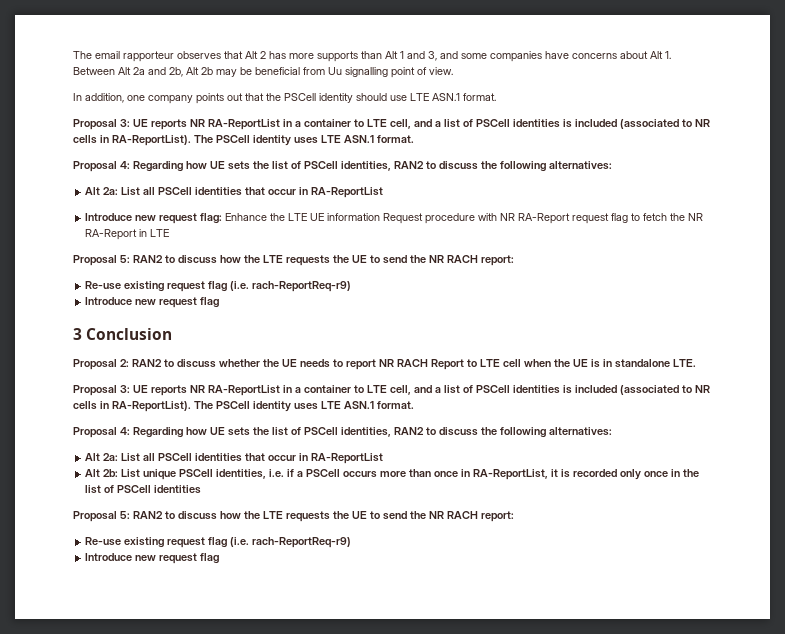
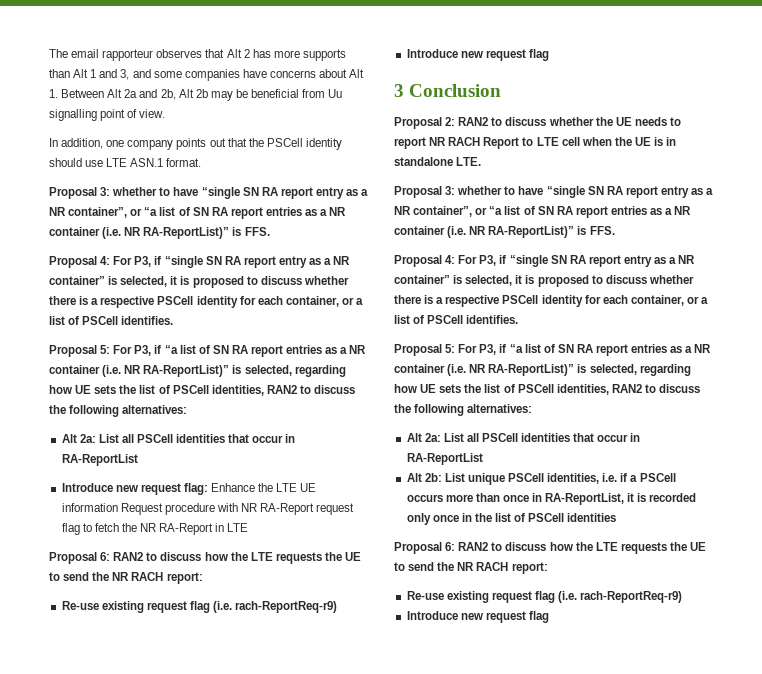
[133,119,710,130] [73,135,414,146] [73,161,183,172] UE reports NR RA-ReportList in a container to LTE cell, and a list of PSCell identities is included (associated to NR cells in RA-ReportList). The PSCell identity uses LTE ASN.1 format. // Proposal 4: Regarding -> [112,187,369,199] [49,207,347,219] [49,227,270,239] [49,256,351,268] [49,276,349,288] [49,296,364,308] [49,316,174,325] [49,345,367,357] [49,365,346,377] whether to have “single SN RA report entry as a NR container”, or “a list of SN RA report entries as a NR container (i.e. NR RA-ReportList)” is FFS. // Proposal 4: For P3, if “single SN RA report entry as a NR container” is selected, it is proposed to discuss whether there is a respective PSCell identity for each container, or a list of PSCell identifies. // Proposal 5: For P3, if “a list of SN RA report entries as a NR container (i.e. NR RA-ReportList)” is selected, regarding
[120,255,130,263] 5: -> [100,552,111,561] 6:
[133,385,710,396] [73,401,414,412] [73,427,183,438] UE reports NR RA-ReportList in a container to LTE cell, and a list of PSCell identities is included (associated to NR cells in RA-ReportList). The PSCell identity uses LTE ASN.1 format. // Proposal 4: Regarding -> [457,186,714,198] [394,206,692,218] [394,226,615,238] [394,255,696,267] [394,275,694,287] [394,295,709,307] [394,315,519,324] [394,344,712,356] [394,364,691,376] whether to have “single SN RA report entry as a NR container”, or “a list of SN RA report entries as a NR container (i.e. NR RA-ReportList)” is FFS. // Proposal 4: For P3, if “single SN RA report entry as a NR container” is selected, it is proposed to discuss whether there is a respective PSCell identity for each container, or a list of PSCell identifies. // Proposal 5: For P3, if “a list of SN RA report entries as a NR container (i.e. NR RA-ReportList)” is selected, regarding
[120,511,130,519] 5: -> [445,542,456,551] 6:

